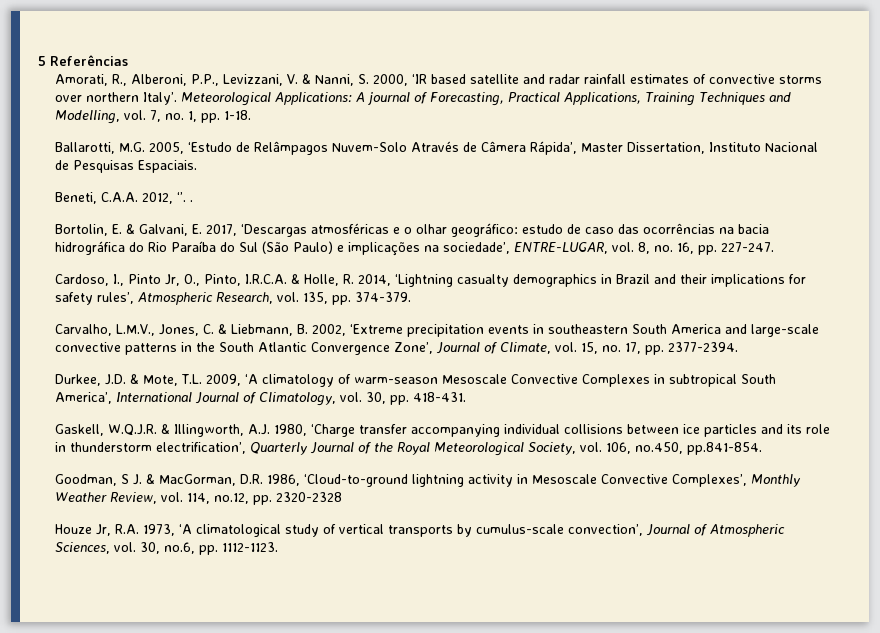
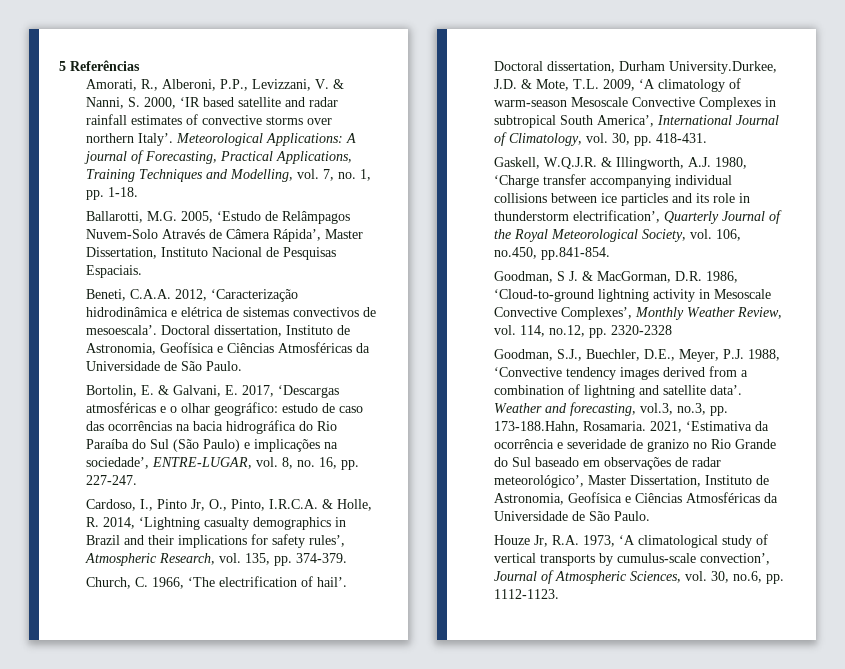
[177,192,194,202] ‘’. . -> [211,289,299,302] [86,307,377,317] [86,325,351,337] [86,342,371,355] [86,361,243,371] ‘Caracterização hidrodinâmica e elétrica de sistemas convectivos de mesoescala’. Doctoral dissertation, Instituto de Astronomia, Geofísica e Ciências Atmosféricas da Universidade de São Paulo.
[55,324,820,337] [55,342,739,355] [55,374,102,386] Carvalho, L.M.V., Jones, C. & Liebmann, B. 2002, ‘Extreme precipitation events in southeastern South America and large-scale convective patterns in the South Atlantic Convergence Zone’, Journal of Climate, vol. 15, no. 17, pp. 2377-2394. // Durkee, -> [86,576,348,589] [494,61,778,74] Church, C. 1966, ‘The electrification of hail’. Doctoral dissertation, Durham University.Durkee,
(343, 497) none -> [494,349,781,362] [494,366,749,380] [494,384,743,398] [494,402,729,416] [494,421,770,433] [494,439,777,452] [494,457,722,470] [494,475,770,488] [494,492,779,505] [494,511,651,521] // Goodman, S.J., Buechler, D.E., Meyer, P.J. 1988, ‘Convective tendency images derived from a combination of lightning and satellite data’. Weather and forecasting, vol.3, no.3, pp. 173-188.Hahn, Rosamaria. 2021, ‘Estimativa da ocorrência e severidade de granizo no Rio Grande do Sul baseado em observações de radar meteorológico’, Master Dissertation, Instituto de Astronomia, Geofísica e Ciências Atmosféricas da Universidade de São Paulo.

